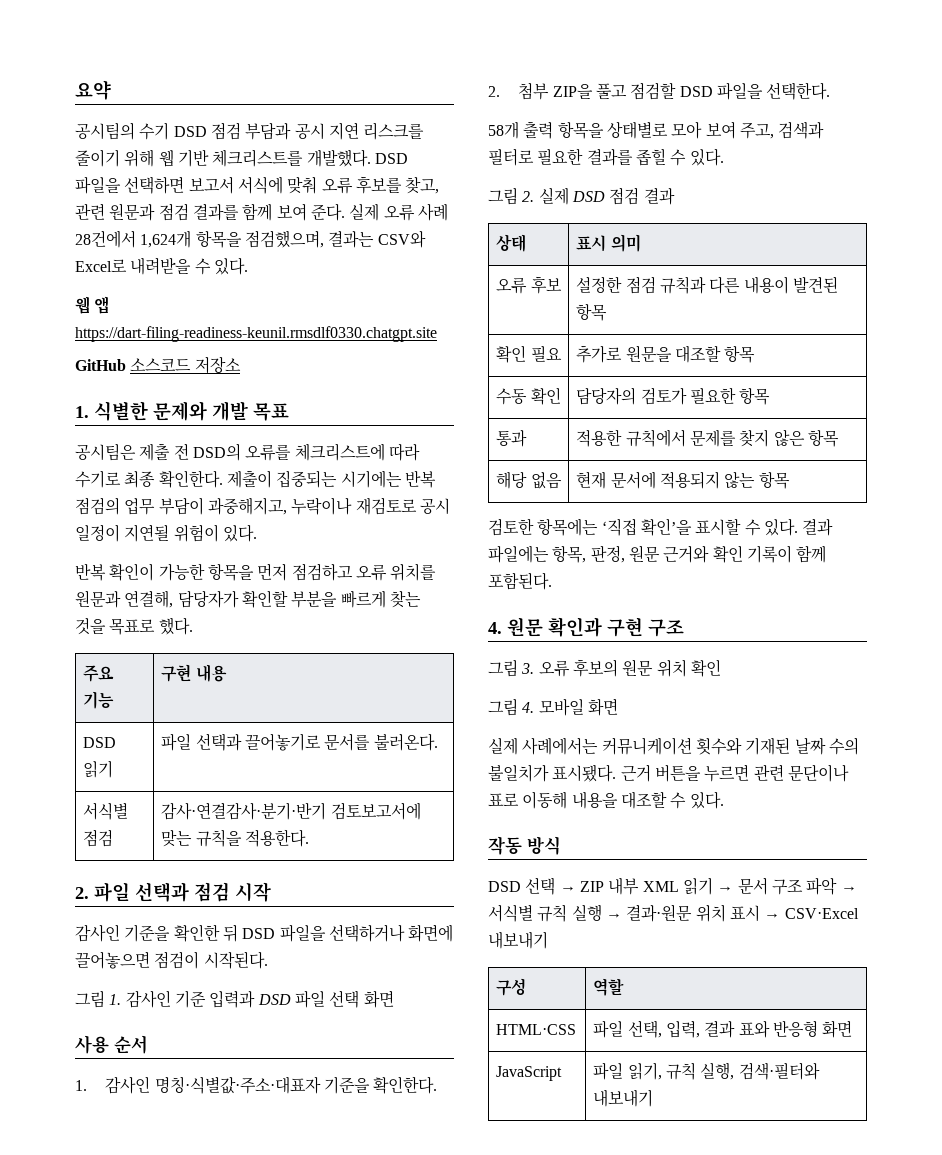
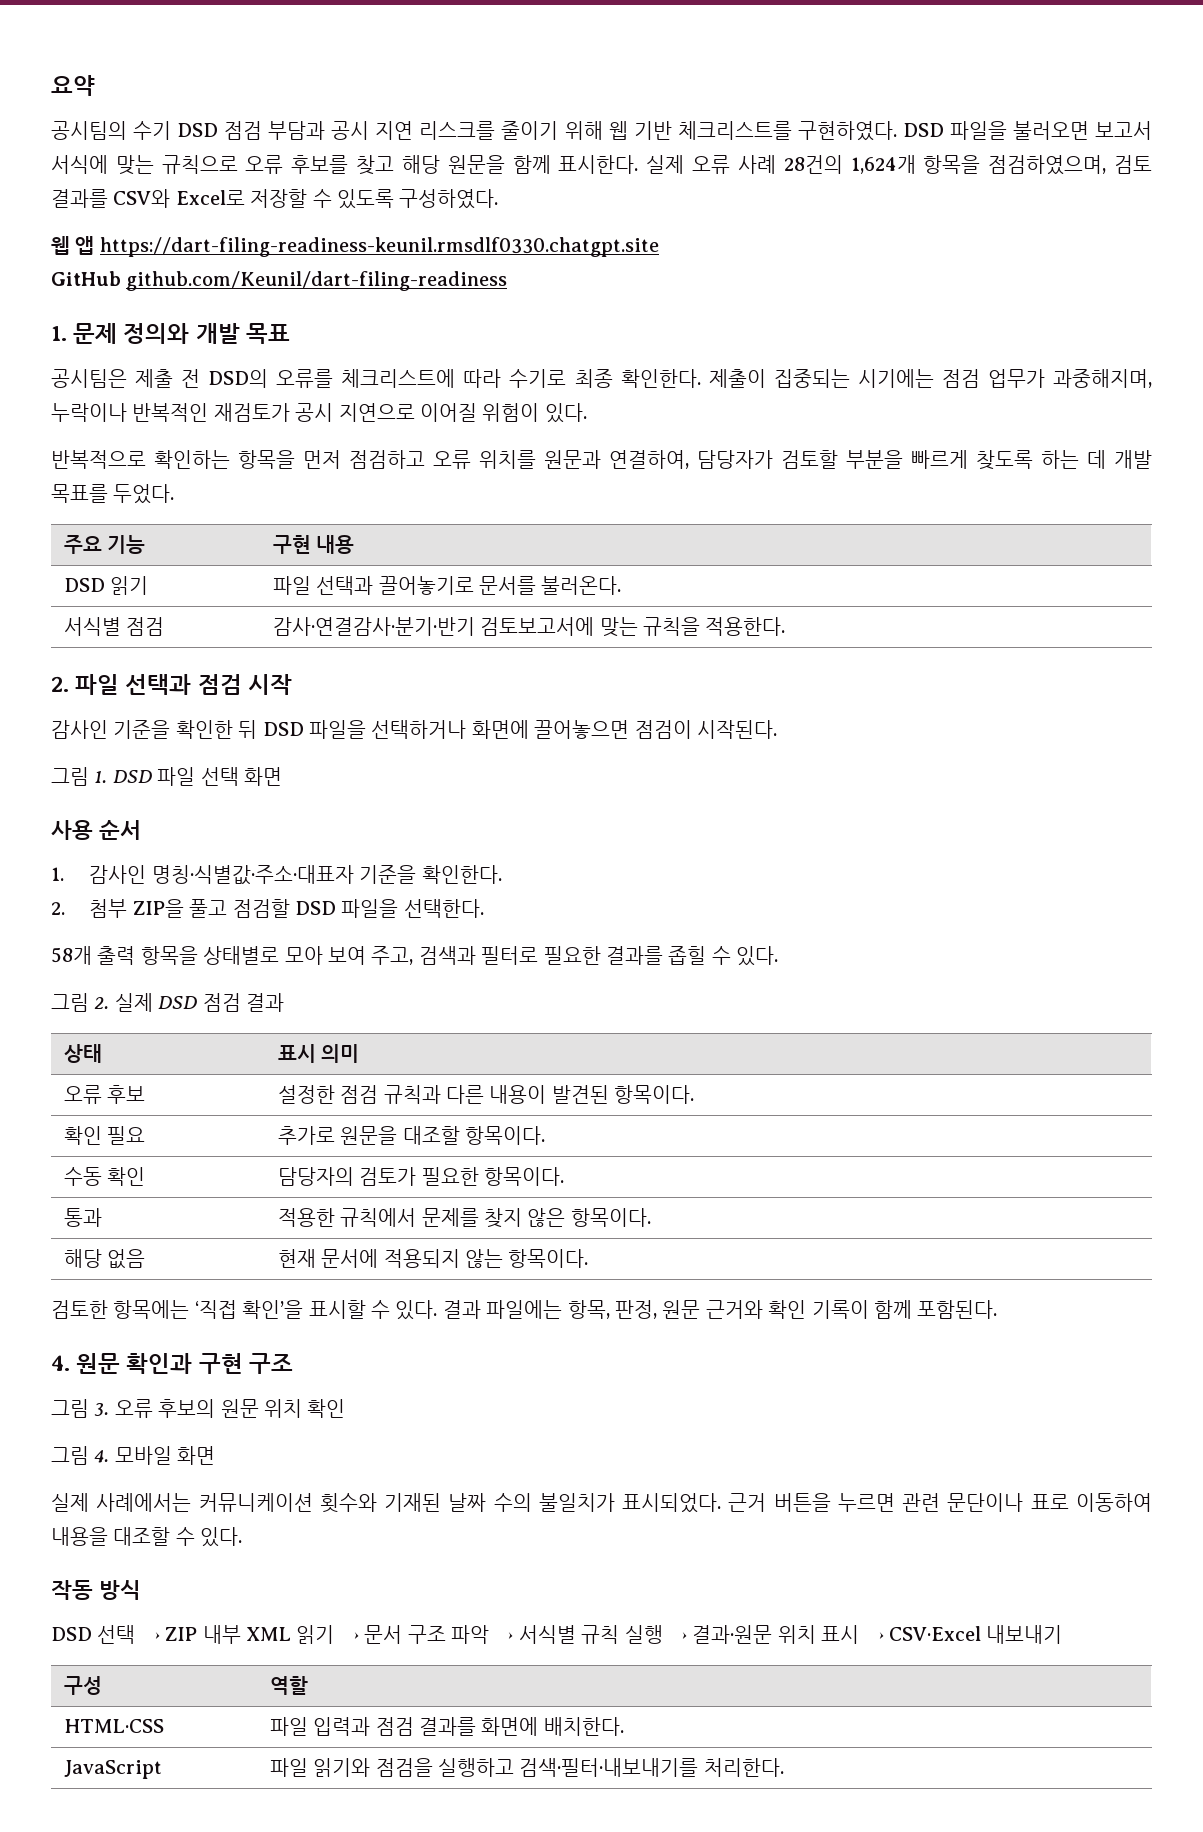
[306,149,408,167] [75,176,185,194] 개발했다. DSD 파일을 선택하면 -> [797,121,1089,141] 구현하였다. DSD 파일을 불러오면
[287,176,440,194] [75,203,345,221] 맞춰 오류 후보를 찾고, 관련 원문과 점검 결과를 함께 보여 준다. -> [115,155,639,175] 맞는 규칙으로 오류 후보를 찾고 해당 원문을 함께 표시한다.
[75,230,136,248] 28건에서 -> [783,155,843,174] 28건의
[244,230,426,248] [75,257,248,275] 점검했으며, 결과는 CSV와 Excel로 내려받을 수 있다. -> [988,155,1153,175] [51,189,499,209] 점검하였으며, 검토 결과를 CSV와 Excel로 저장할 수 있도록 구성하였다.
[130,356,241,374] [75,401,207,421] 소스코드 저장소 // 1. 식별한 문제와 -> [126,271,508,291] [51,323,190,344] github.com/Keunil/dart-filing-readiness // 1. 문제 정의와
[404,470,436,488] [75,497,450,515] [75,524,170,542] 반복 점검의 업무 부담이 과중해지고, 누락이나 재검토로 공시 일정이 지연될 -> [941,369,1153,388] [51,403,477,422] 점검 업무가 과중해지며, 누락이나 반복적인 재검토가 공시 지연으로 이어질
[75,563,205,581] 반복 확인이 가능한 -> [51,450,230,469] 반복적으로 확인하는
[124,590,421,608] [75,617,193,635] 연결해, 담당자가 확인할 부분을 빠르게 찾는 것을 목표로 했다. -> [609,450,1152,470] [51,484,175,504] 연결하여, 담당자가 검토할 부분을 빠르게 찾도록 하는 데 개발 목표를 두었다.
[125,990,256,1008] 감사인 기준 입력과 -> (108, 777) none
[576,303,608,321] 항목 -> [614,1085,695,1104] 항목이다.
[724,345,756,363] 항목 -> [464,1126,545,1145] 항목이다.
[739,387,771,405] 항목 -> [483,1167,564,1186] 항목이다.
[807,429,839,447] 항목 -> [570,1208,651,1227] 항목이다.
[758,471,790,489] 항목 -> [508,1249,589,1268] 항목이다.
[552,764,617,782] 표시됐다. -> [622,1493,722,1513] 표시되었다.
[522,791,568,809] 이동해 -> [1075,1493,1152,1512] 이동하여
[627,1020,853,1038] [496,1066,563,1081] [593,1062,820,1080] [593,1089,654,1107] 선택, 입력, 결과 표와 반응형 화면 // JavaScript | 파일 읽기, 규칙 실행, 검색·필터와 내보내기 -> [313,1717,624,1736] [63,1760,162,1779] [269,1758,784,1777] 입력과 점검 결과를 화면에 배치한다. // JavaScript | 파일 읽기와 점검을 실행하고 검색·필터·내보내기를 처리한다.

